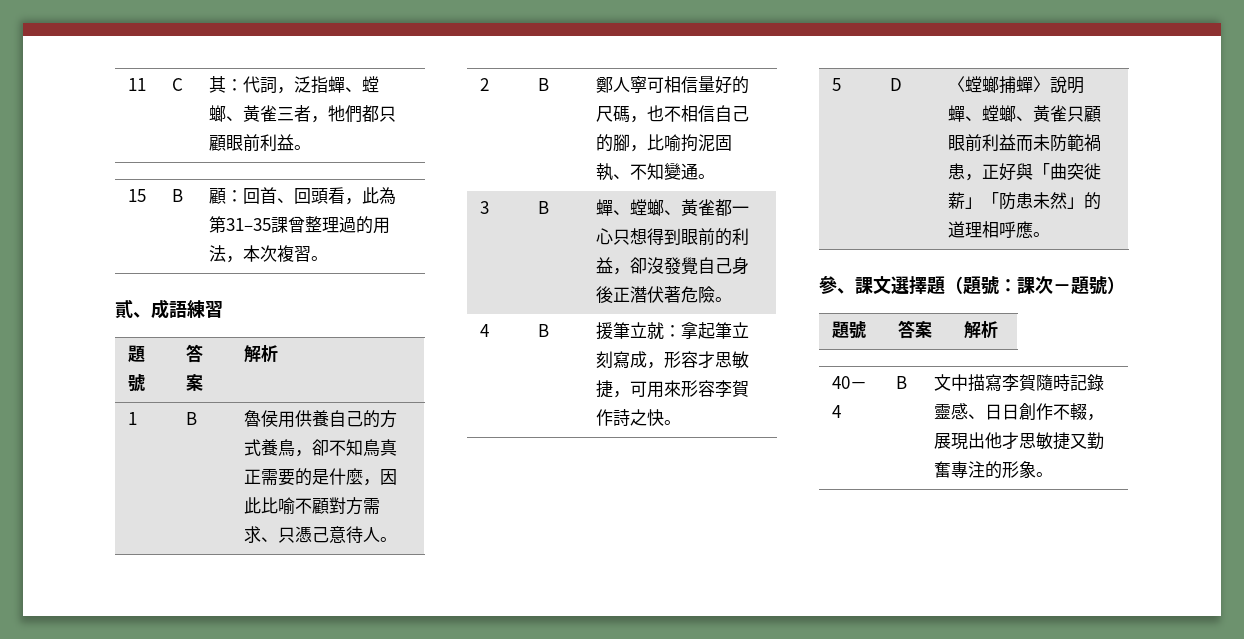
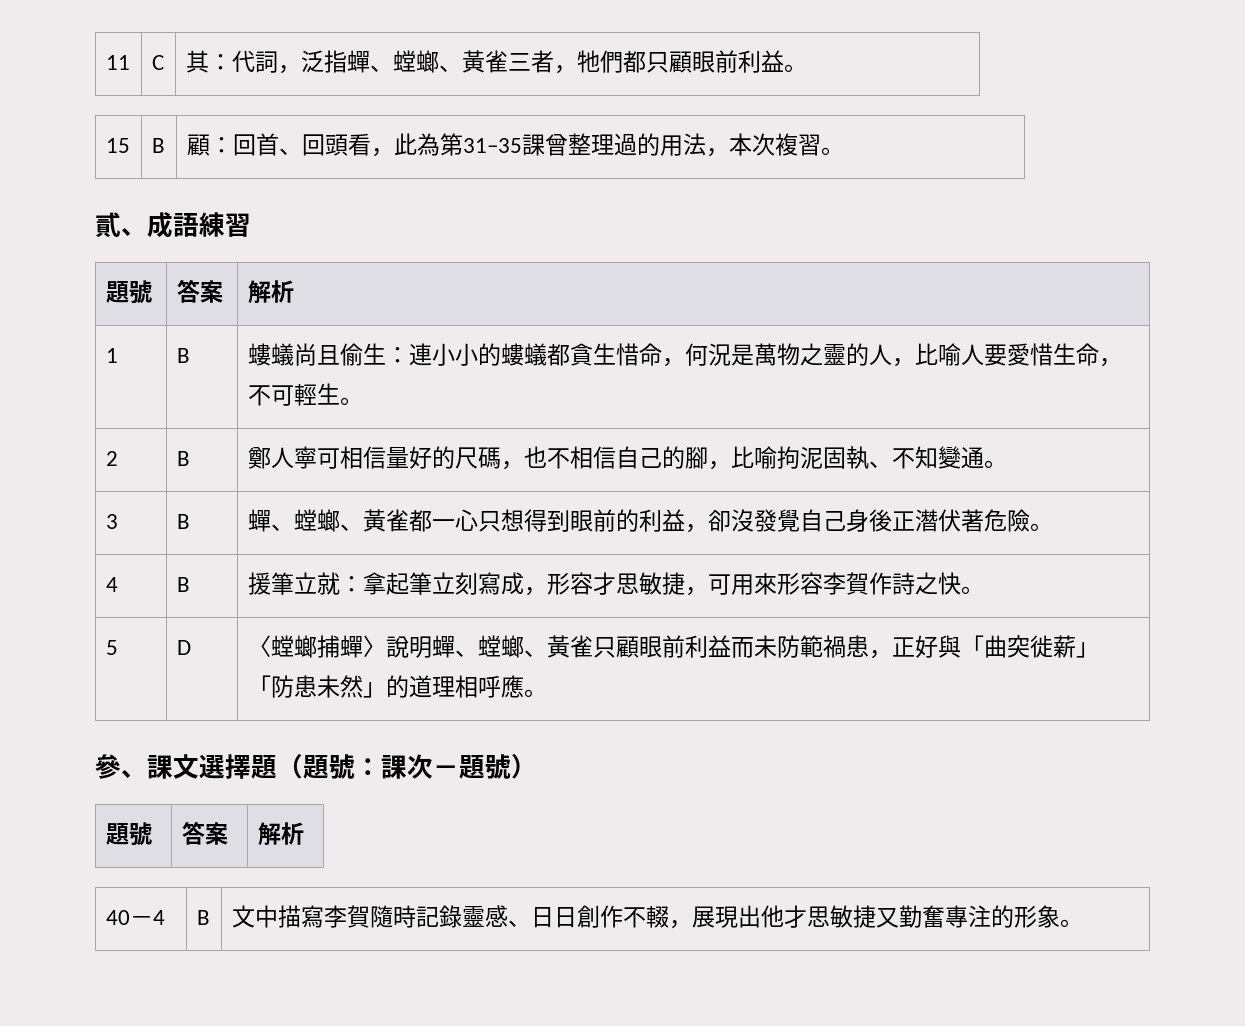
[243,410,397,428] [243,439,397,457] [243,468,397,486] [243,497,380,515] [243,526,380,544] 魯侯用供養自己的方式養鳥，卻不知鳥真正需要的是什麼，因此比喻不顧對方需求、只憑己意待人 -> [247,343,1122,367] [247,383,340,406] 螻蟻尚且偷生：連小小的螻蟻都貪生惜命，何況是萬物之靈的人，比喻人要愛惜生命，不可輕生

